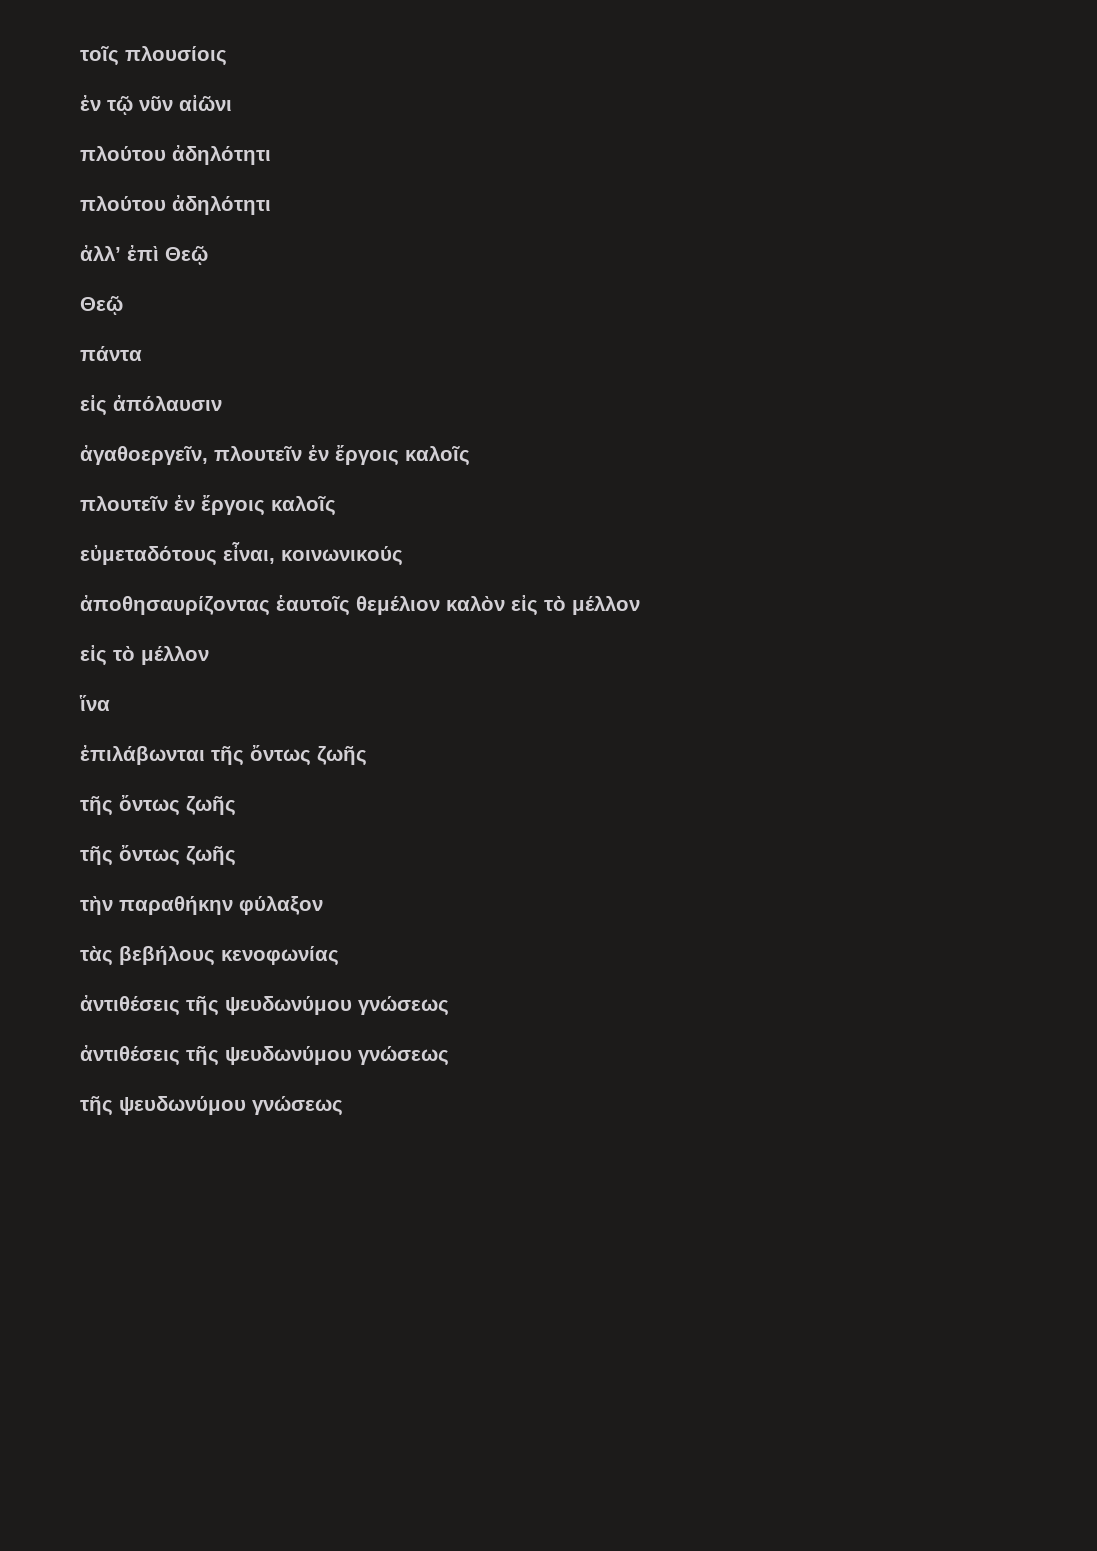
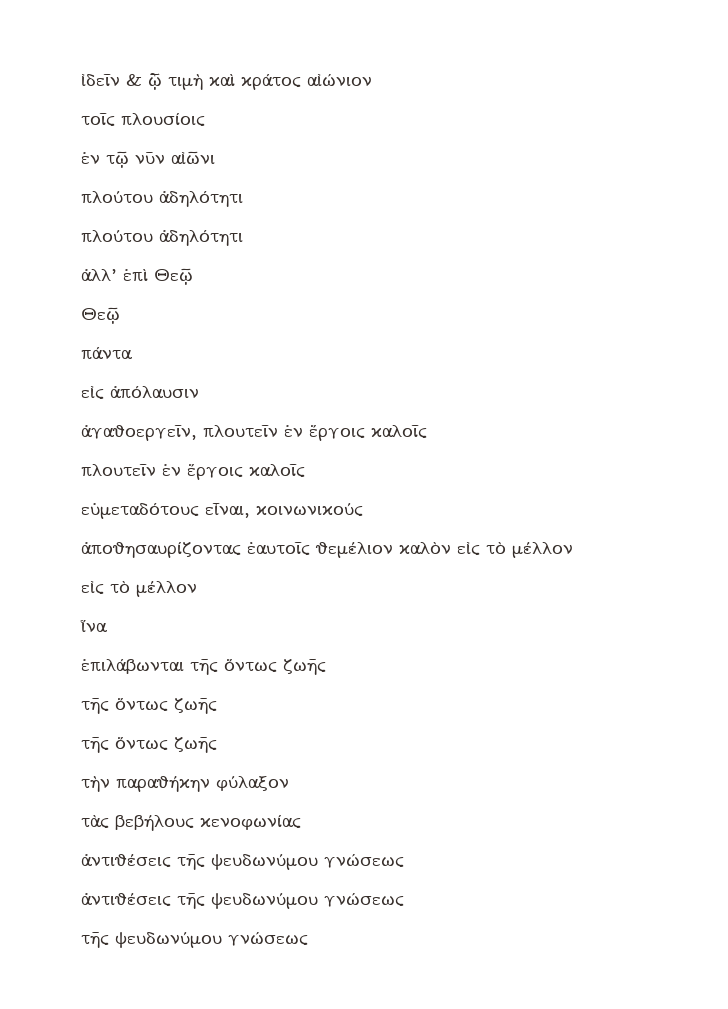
(80, 56) none -> [81,73,372,90] ἰδεῖν & ᾧ τιμὴ καὶ κράτος αἰώνιον //

